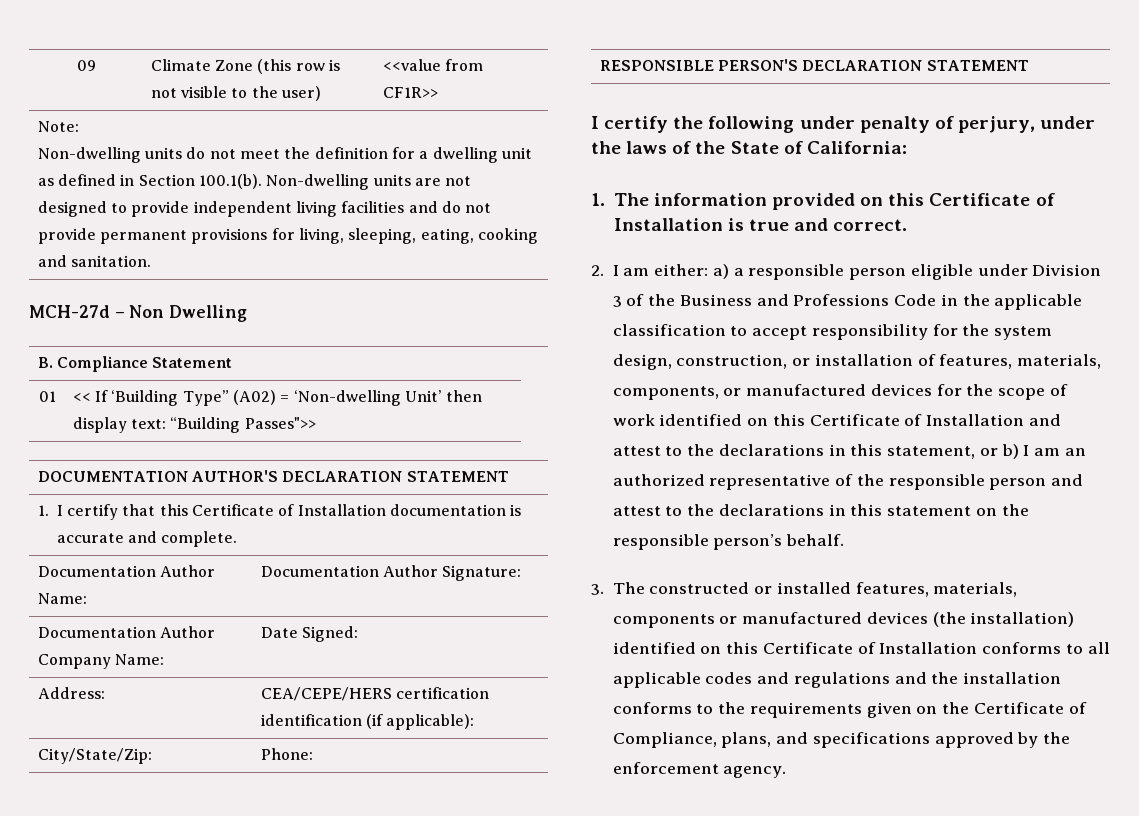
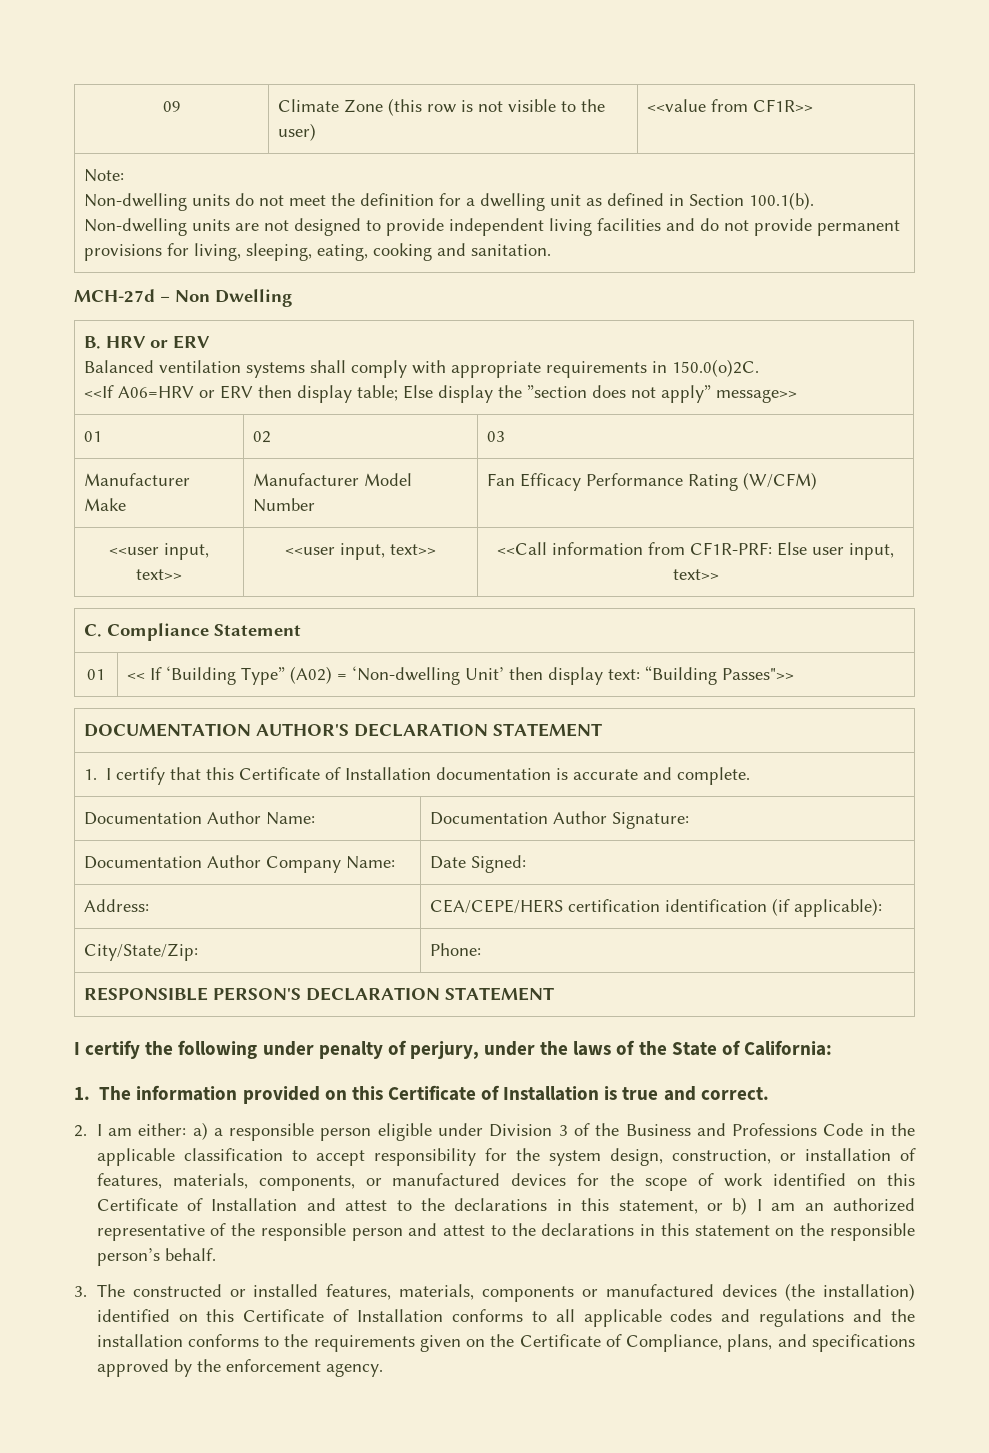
(53, 362) none -> [105,335,210,349] [83,359,759,378] [83,385,797,403] [83,431,102,442] [252,431,271,443] [486,431,505,442] [83,473,190,486] [83,498,126,511] [252,473,412,486] [252,498,315,512] [486,472,817,491] [109,543,209,560] [136,569,182,580] [285,543,437,560] [497,542,894,560] [672,569,719,580] [83,624,102,637] HRV or ERV // Balanced ventilation systems shall comply with appropriate requirements in 150.0(o)2C. // <<If A06=HRV or ERV then display table; Else display the ”section does not apply” message>> // 01 | 02 | 03 // Manufacturer Make | Manufacturer Model Number | Fan Efficacy Performance Rating (W/CFM) // <<user input, text>> | <<user input, text>> | <<Call information from CF1R-PRF: Else user input, text>> // C.

